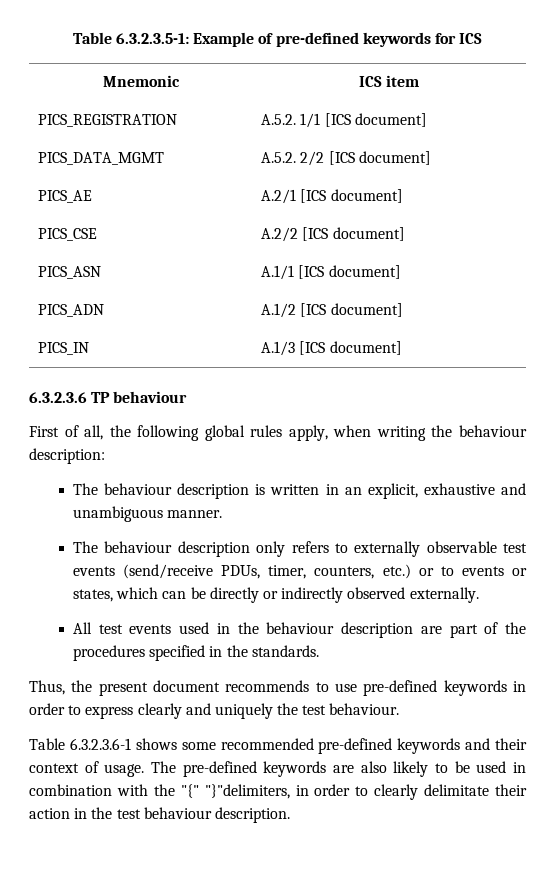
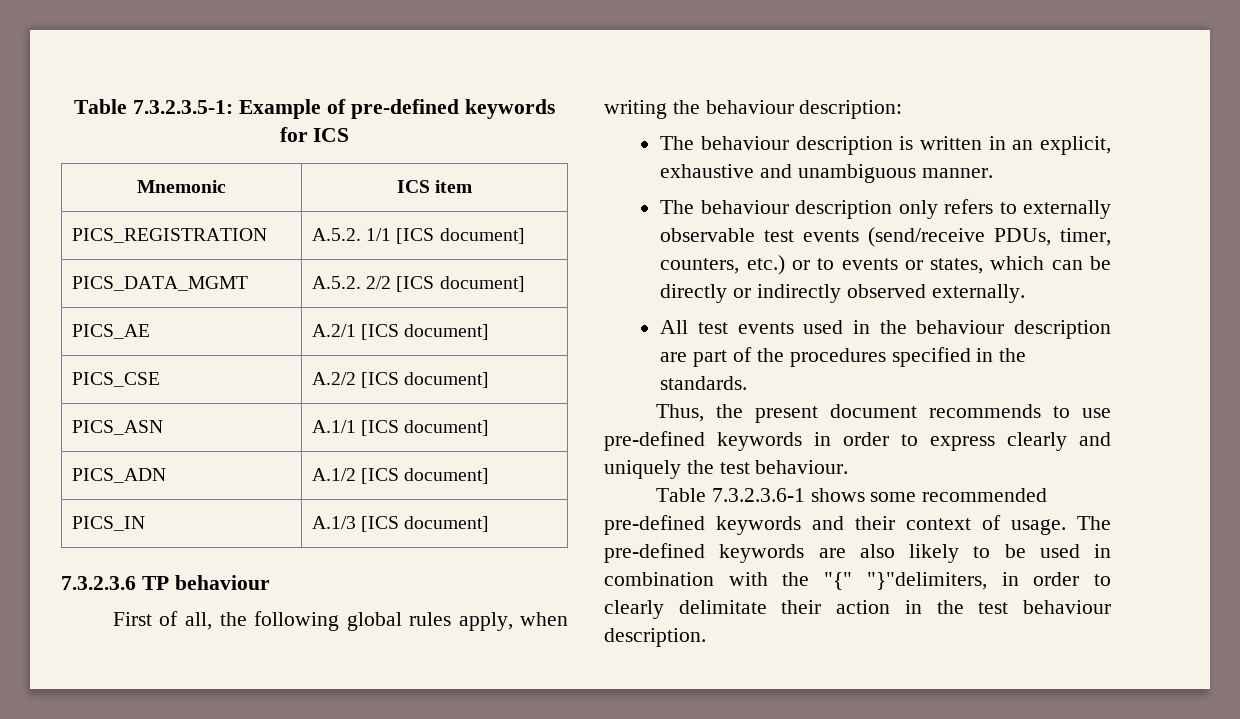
[72,32,190,44] Table 6.3.2.3.5-1: -> [74,99,234,114] Table 7.3.2.3.5-1:
[29,392,87,403] 6.3.2.3.6 -> [61,576,136,590] 7.3.2.3.6
[69,738,131,750] 6.3.2.3.6-1 -> [711,488,805,502] 7.3.2.3.6-1

